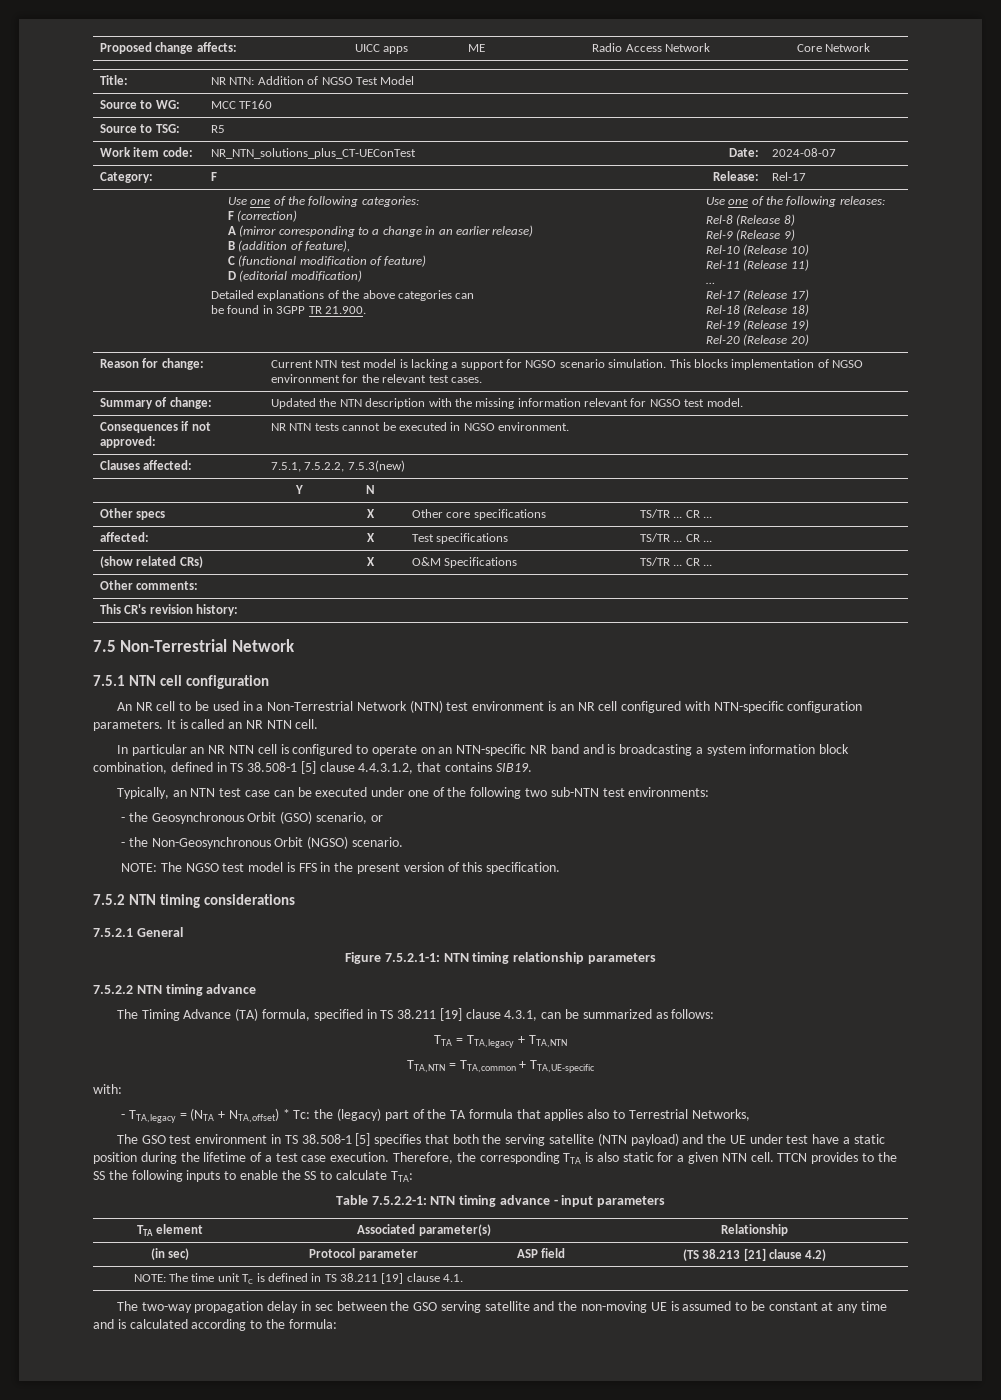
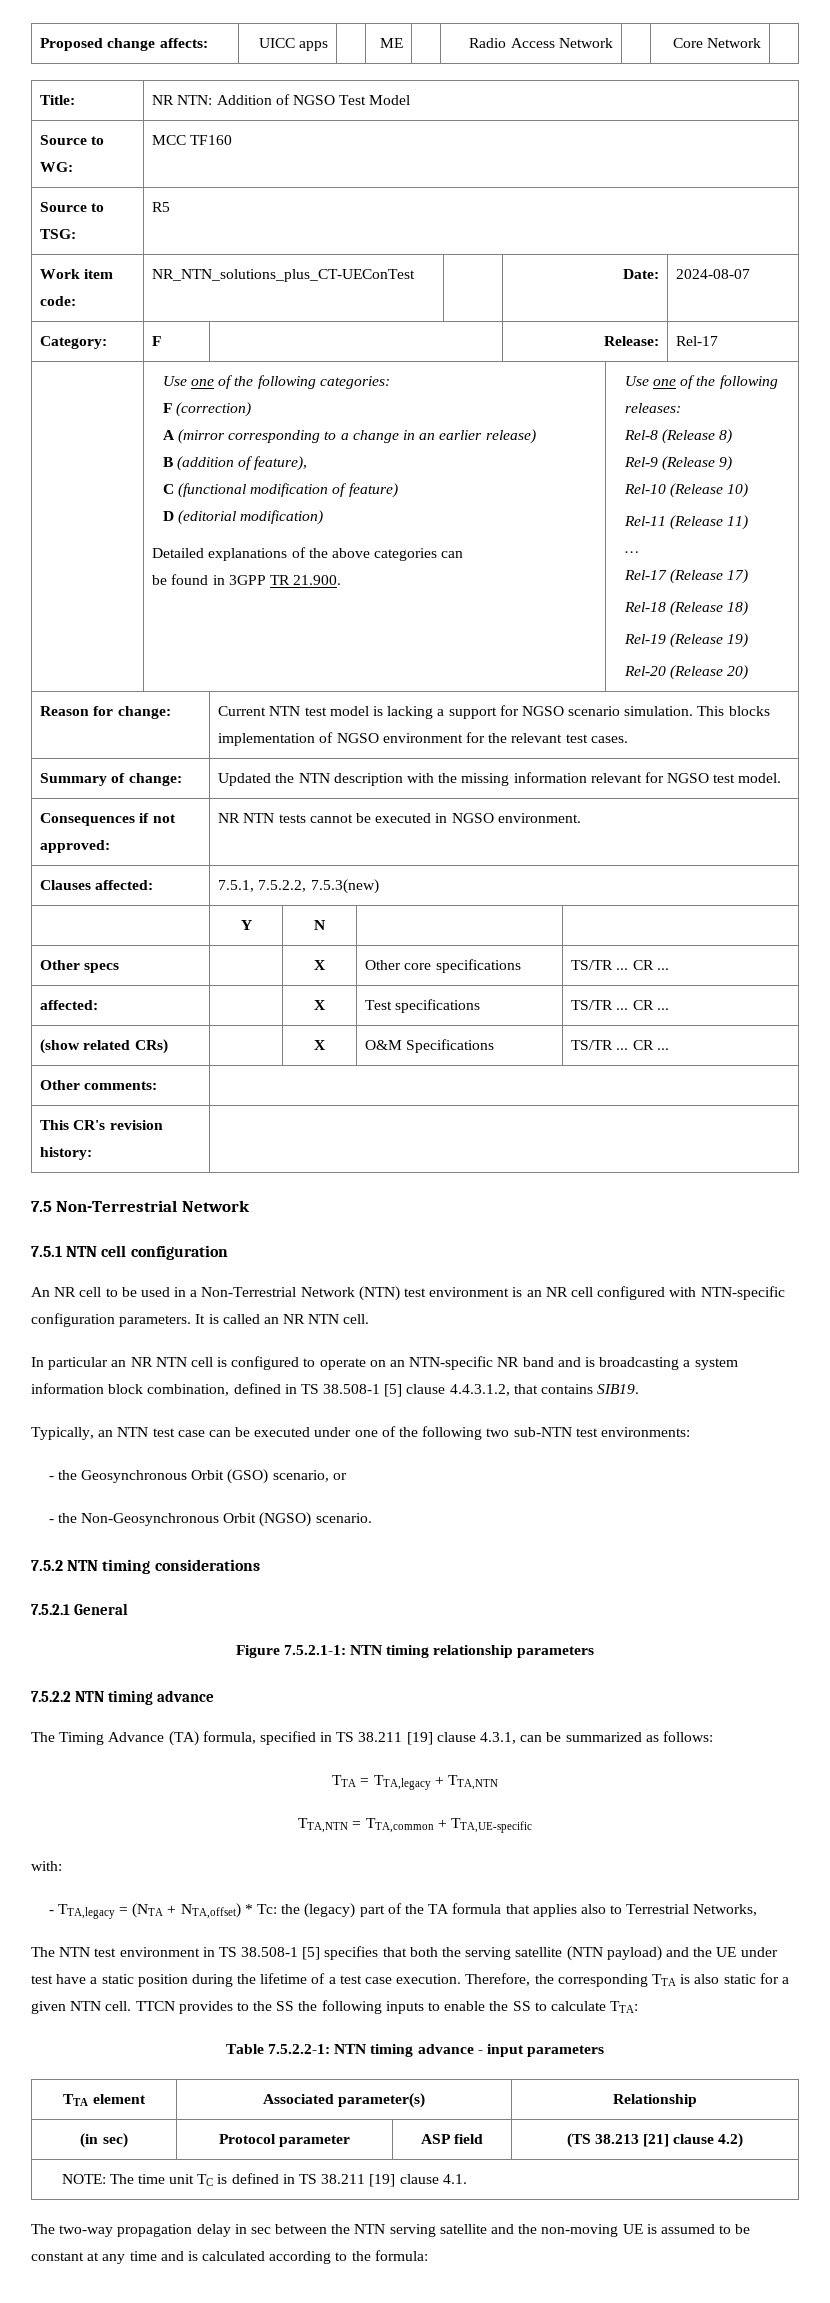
[120,862,561,874] // NOTE: The NGSO test model is FFS in the present version of this specification. -> (372, 1518) none
[141,1135,166,1144] GSO -> [59,1947,91,1957] NTN
[413,1302,438,1311] GSO -> [354,2224,386,2234] NTN

